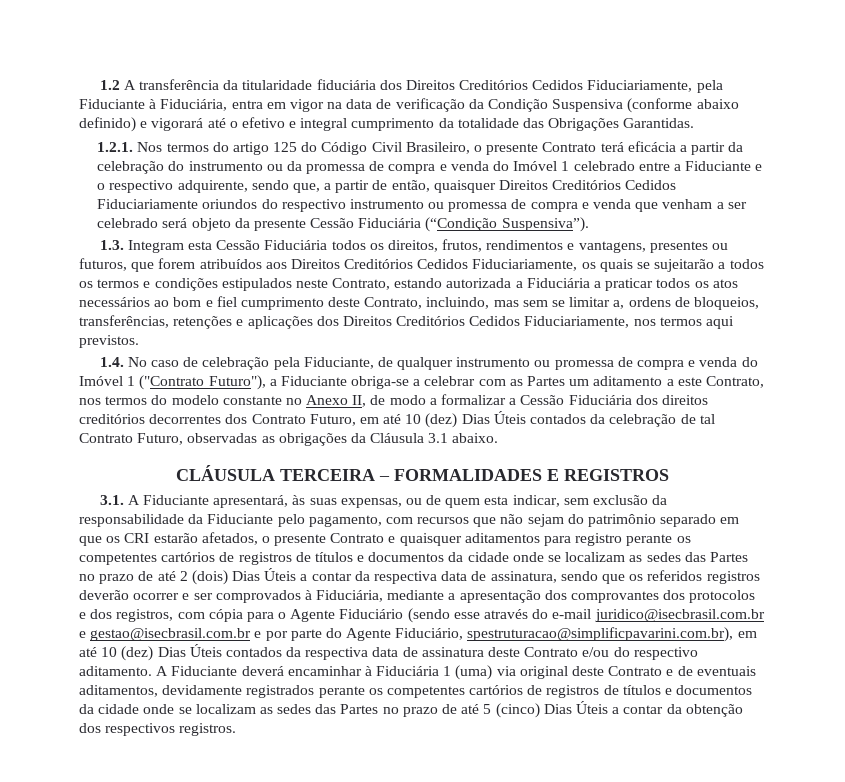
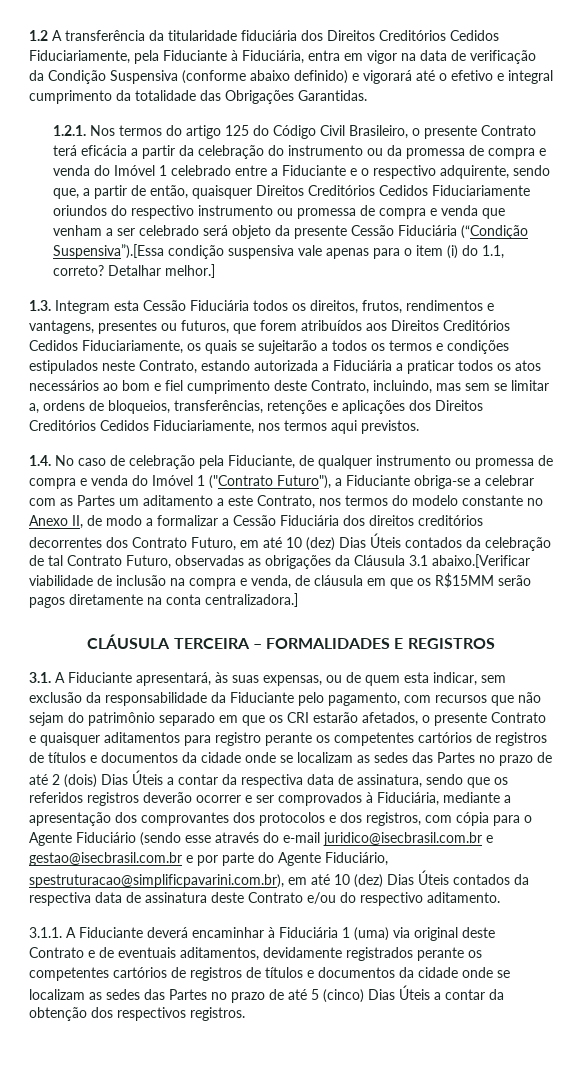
[501,217,589,232] Suspensiva”). -> [52,244,504,259] [52,264,215,278] Suspensiva”).[Essa condição suspensiva vale apenas para o item (i) do 1.1, correto? Detalhar melhor.]
[452,433,499,443] abaixo. -> [432,554,530,568] [29,573,531,589] [29,593,298,608] abaixo.[Verificar viabilidade de inclusão na compra e venda, de cláusula em que os R$15MM serão pagos diretamente na conta centralizadora.]
(152, 671) none -> [29,927,62,938] // 3.1.1.

